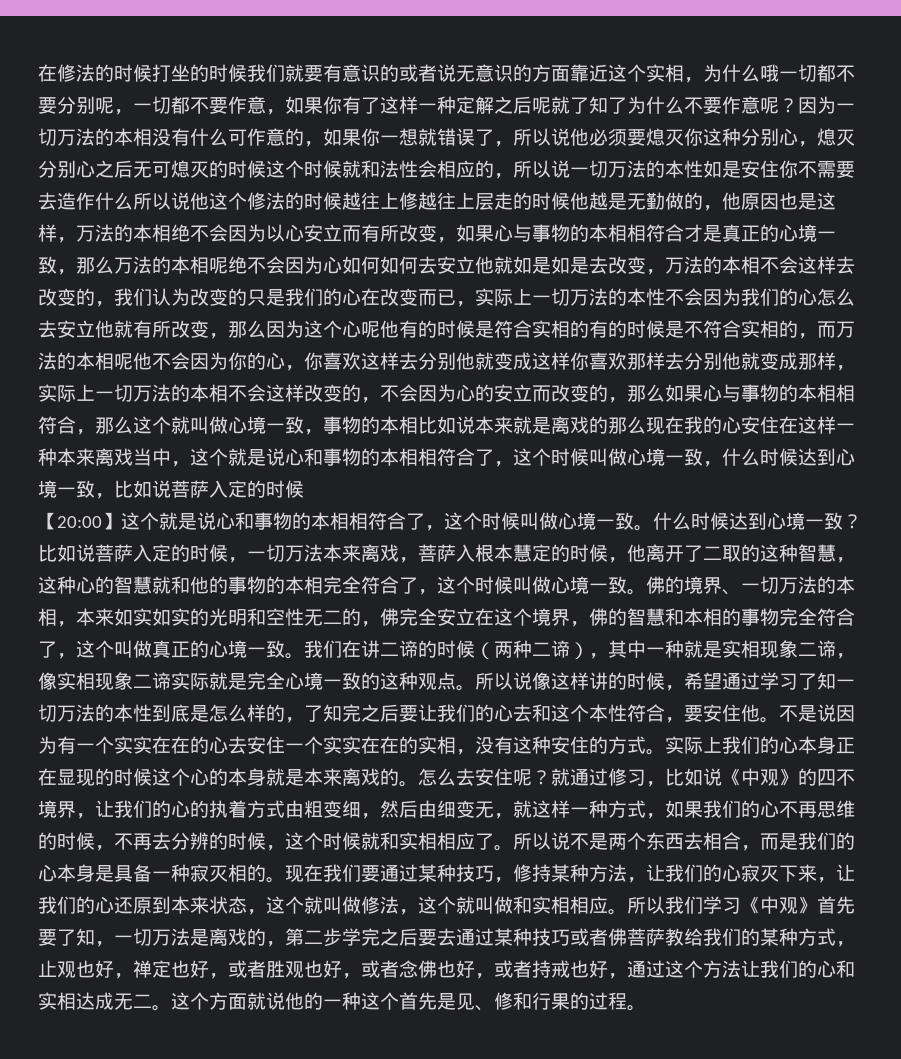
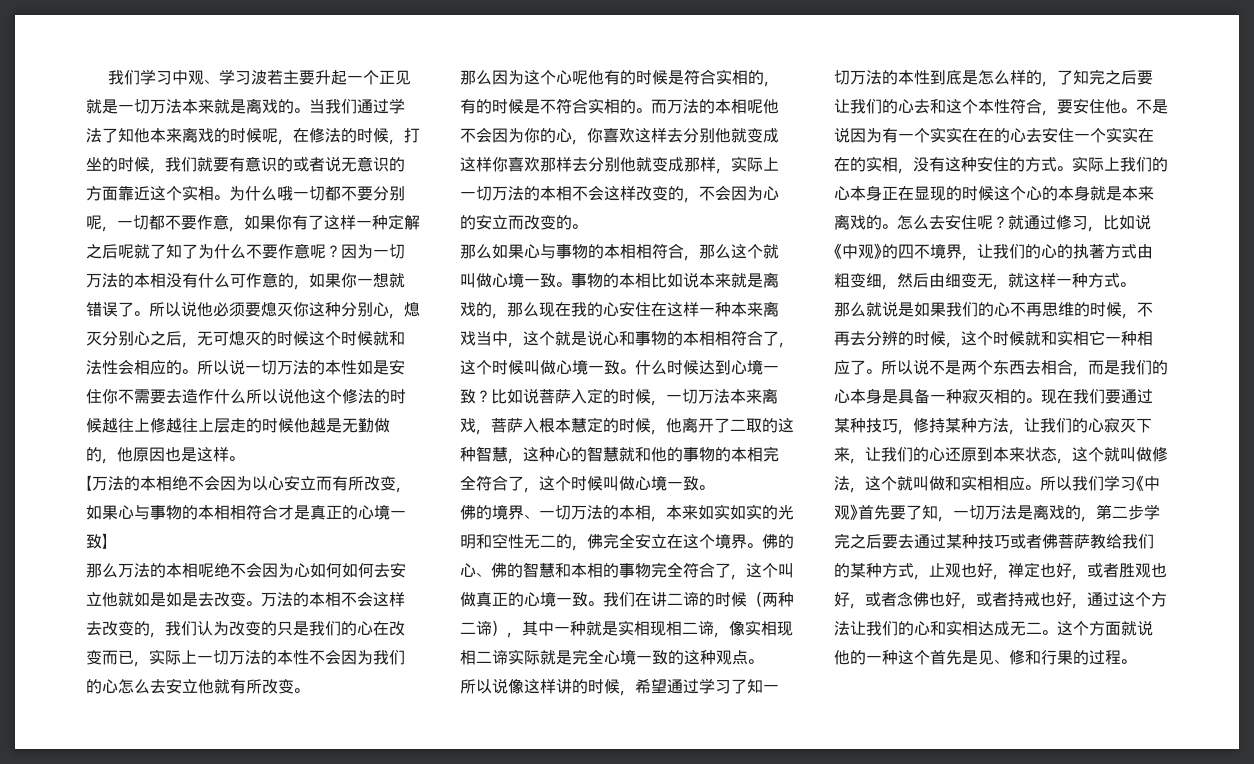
(38, 73) none -> [108,69,412,85] [86,98,405,114] [86,127,293,145] 我们学习中观、学习波若主要升起一个正见就是一切万法本来就是离戏的。当我们通过学法了知他本来离戏的时候呢，
(152, 73) none -> [389,139,404,145] ，
(247, 73) none -> [150,168,165,174] ，
[684,77,703,83] ， -> [214,195,229,200] 。
[494,141,513,147] ， -> [134,311,149,316] 。
(133, 169) none -> [182,342,197,348] ，
[494,173,513,179] ， -> [182,369,197,374] 。
[57,237,76,243] ， -> [229,456,244,461] [86,475,92,491] 。 // 【
[57,269,76,275] ， -> [102,533,108,549] 】 //
[646,269,665,275] ， -> [246,601,261,606] 。
[209,333,228,339] ， -> [294,688,309,693] 。 //
(589, 329) none -> [764,81,779,87] ，
[798,333,817,339] ， -> [636,108,651,113] 。
[608,397,627,403] ， -> [572,224,587,229] 。 //
[304,429,323,435] ， -> [556,282,571,287] 。
(608, 425) none -> [492,313,507,319] ，
[703,448,855,467] [38,480,304,499] [38,512,634,531] ，什么时候达到心境一致，比如说菩萨入定的时候 // 【20:00】这个就是说心和事物的本相相符合了，这个时候叫做心境一致 -> (620, 367) none
(646, 592) none -> (714, 487) //
[570,621,589,627] ， -> [747,534,794,549] [460,563,491,577] 。佛的心、
[779,640,798,658] 象 -> [666,621,682,636] 相
[114,672,133,690] 象 -> [460,650,476,665] 相
(475, 688) none -> (763, 661) //
[228,800,247,818] 着 -> [1089,244,1105,259] 著
[646,813,665,819] ， -> [1120,282,1135,287] [834,301,914,317] 。 // 那么就说是
(437, 841) none -> [1089,330,1137,346] 它一种

